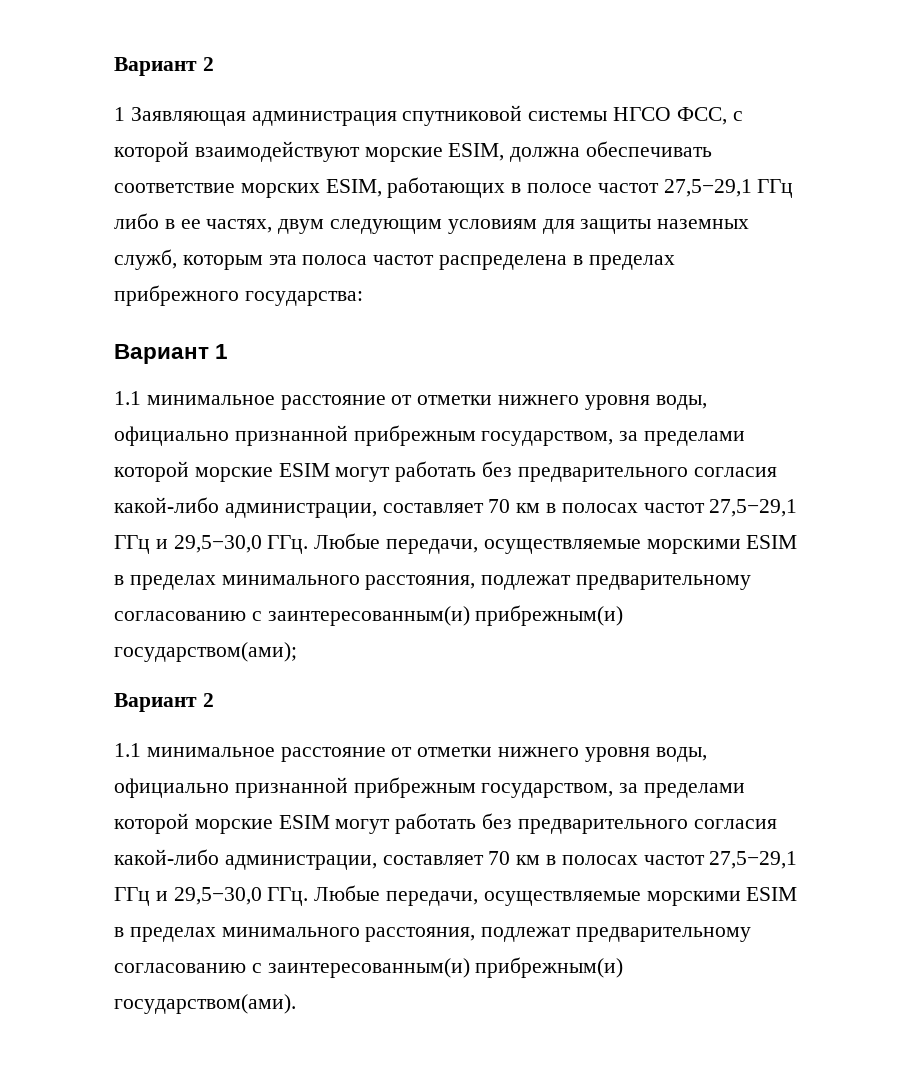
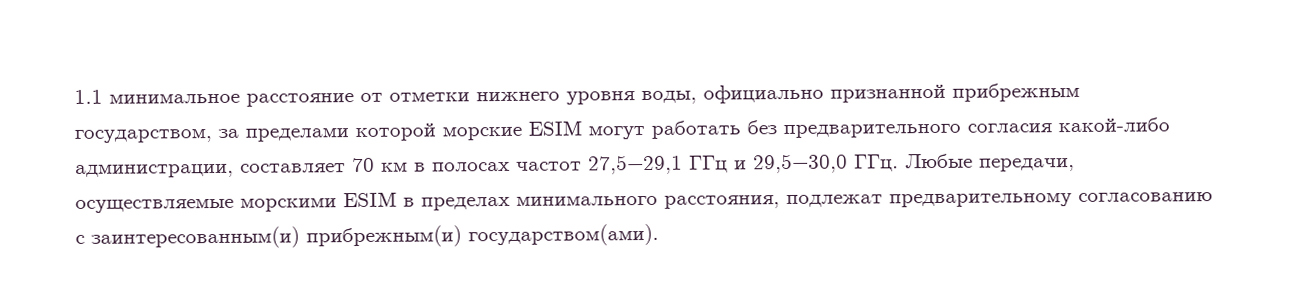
[114,57,214,76] [114,105,743,126] [114,141,713,162] [114,177,794,198] [114,213,750,234] [114,249,675,270] [114,285,363,306] [114,344,229,364] [114,391,707,410] [114,425,746,446] [114,461,777,482] [114,497,798,518] [114,533,798,554] [114,575,752,590] [114,605,624,626] [114,642,297,662] [114,693,214,712] Вариант 2 // 1 Заявляющая администрация спутниковой системы НГСО ФСС, с которой взаимодействуют морские ESIM, должна обеспечивать соответствие морских ESIM, работающих в полосе частот 27,5−29,1 ГГц либо в ее частях, двум следующим условиям для защиты наземных служб, которым эта полоса частот распределена в пределах прибрежного государства: // Вариант 1 // 1.1 минимальное расстояние от отметки нижнего уровня воды, официально признанной прибрежным государством, за пределами которой морские ESIM могут работать без предварительного согласия какой-либо администрации, составляет 70 км в полосах частот 27,5−29,1 ГГц и 29,5−30,0 ГГц. Любые передачи, осуществляемые морскими ESIM в пределах минимального расстояния, подлежат предварительному согласованию с заинтересованным(и) прибрежным(и) государством(ами); // Вариант 2 // -> (74, 96) none

